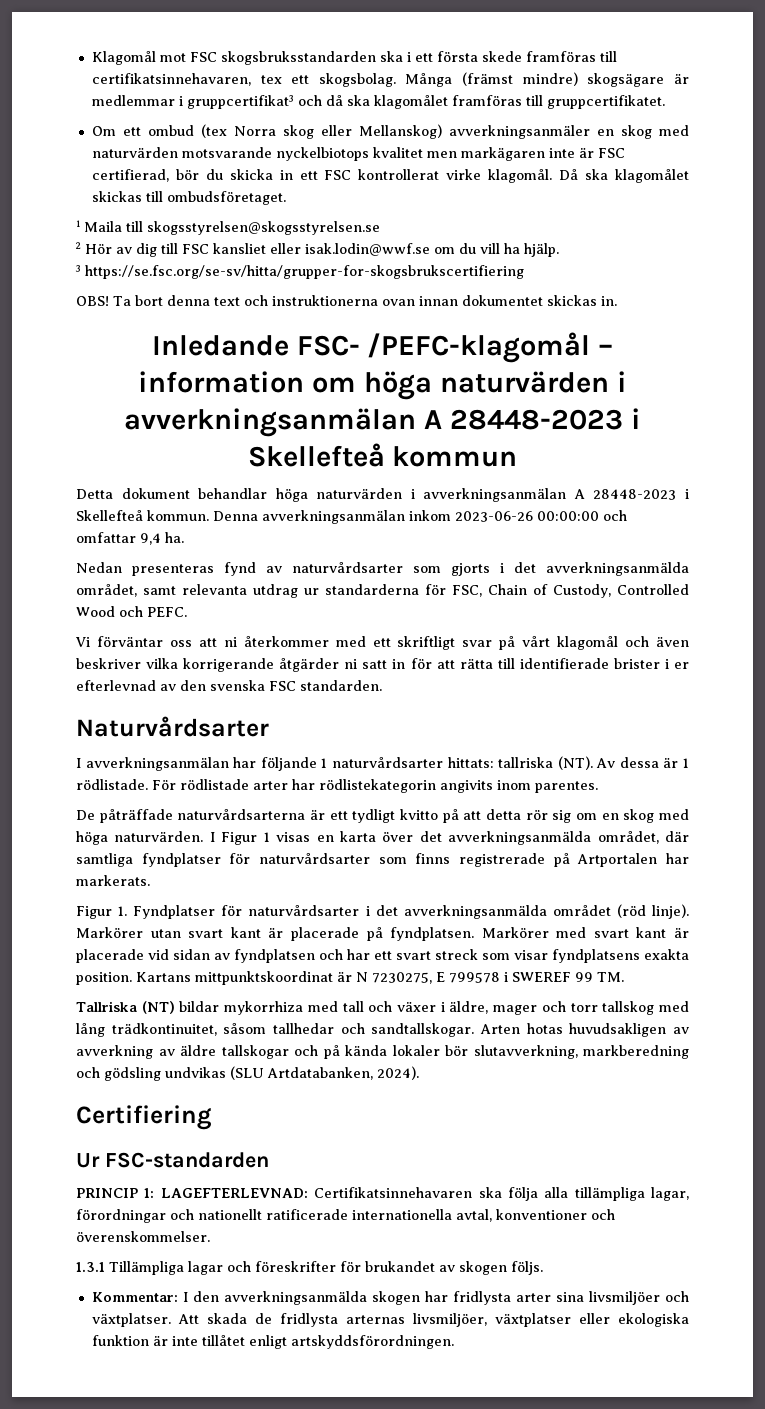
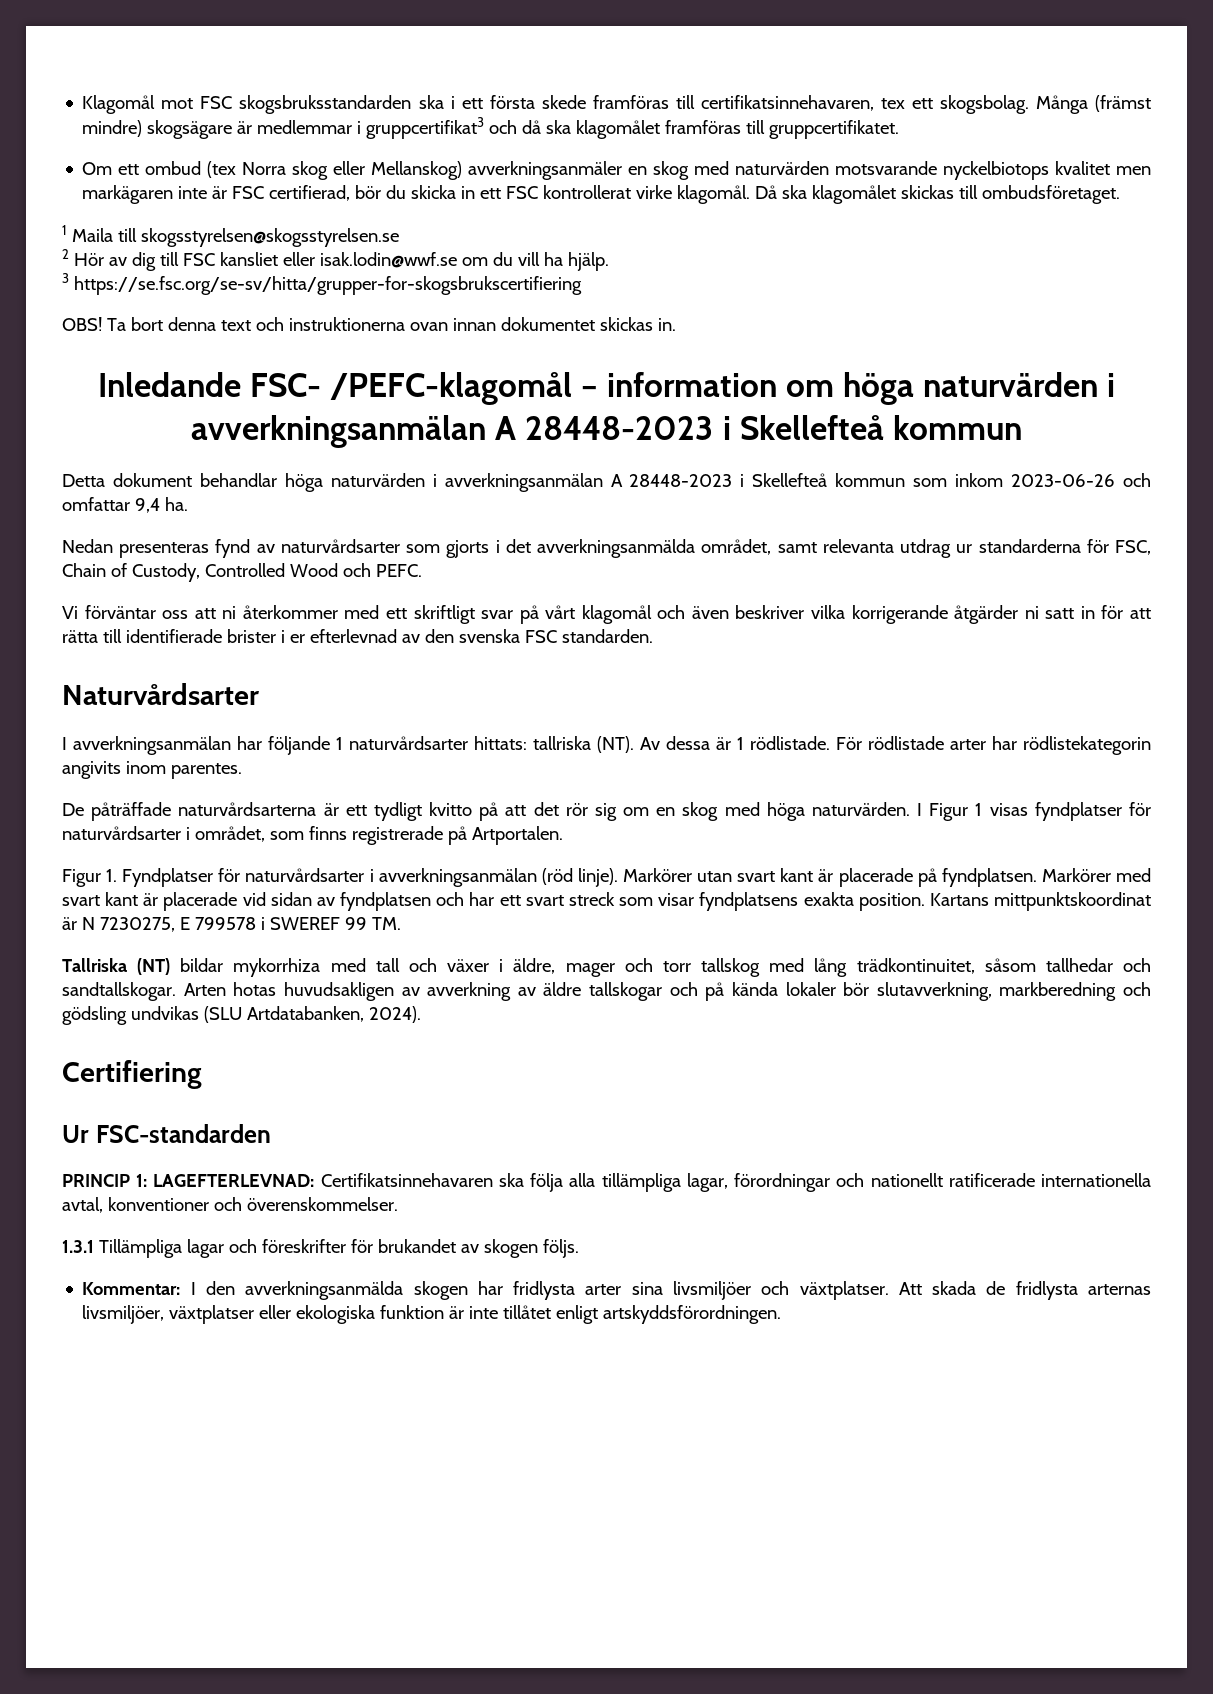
[147,510,405,524] kommun. Denna avverkningsanmälan -> [835,473,948,487] kommun som
[537,511,599,521] 00:00:00 -> (1116, 480) none
[486,809,521,820] detta -> [533,802,559,816] det
[316,831,689,845] [76,853,133,867] en karta över det avverkningsanmälda området, där samtliga -> (1028, 809) none
(370, 858) none -> [185,826,265,842] i området,
[577,853,690,867] [76,875,150,886] Artportalen har markerats. -> [471,826,563,845] Artportalen.
[375,905,611,919] det avverkningsanmälda området -> [378,868,537,887] avverkningsanmälan

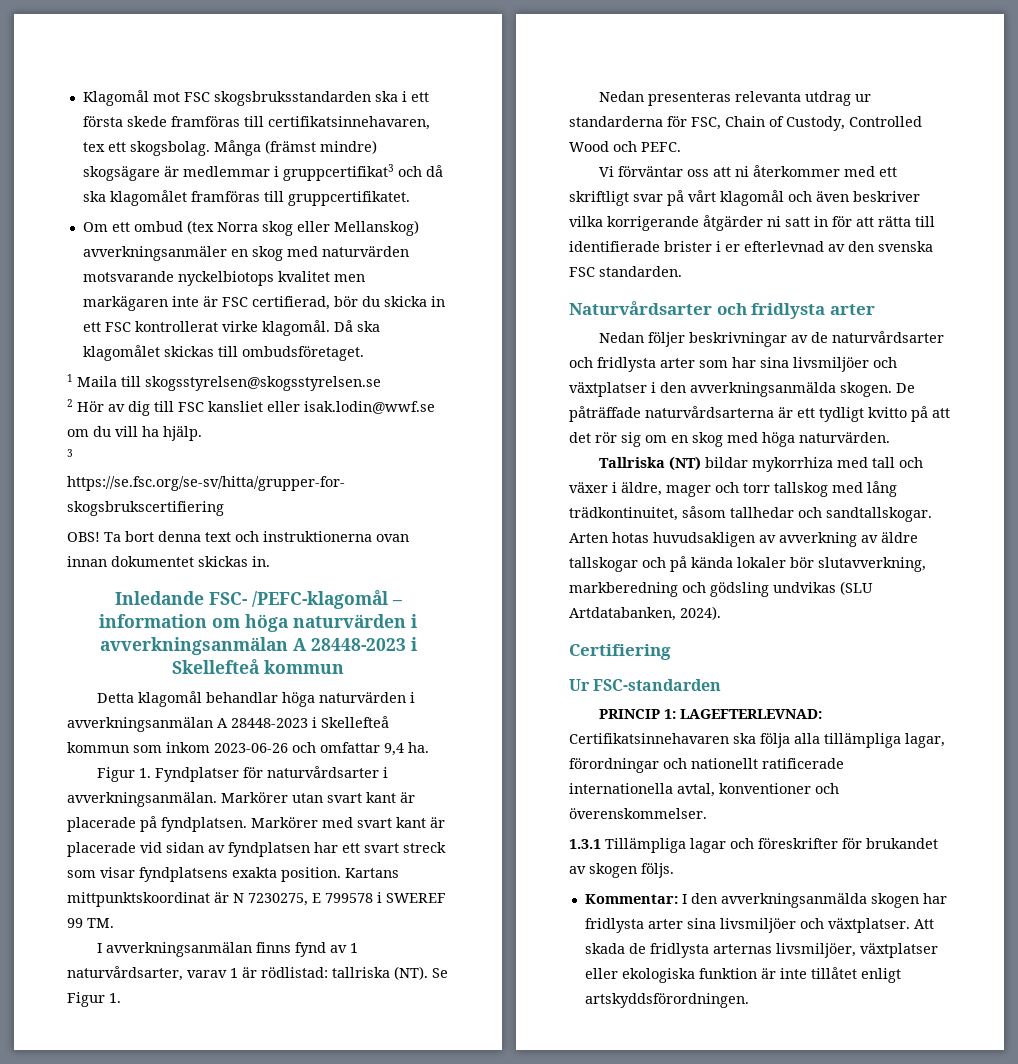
[112,473,192,487] dokument -> [137,691,202,707] klagomål
[62,539,817,558] Nedan presenteras fynd av naturvårdsarter som gjorts i det avverkningsanmälda området, samt -> [96,766,388,782] [67,792,415,807] [67,816,445,832] [67,842,446,857] [67,867,399,882] [67,892,446,907] [67,918,114,928] [96,942,358,957] [67,966,448,981] [67,992,121,1007] [598,91,731,106] Figur 1. Fyndplatser för naturvårdsarter i avverkningsanmälan. Markörer utan svart kant är placerade på fyndplatsen. Markörer med svart kant är placerade vid sidan av fyndplatsen har ett svart streck som visar fyndplatsens exakta position. Kartans mittpunktskoordinat är N 7230275, E 799578 i SWEREF 99 TM. // I avverkningsanmälan finns fynd av 1 naturvårdsarter, varav 1 är rödlistad: tallriska (NT). Se Figur 1. // Nedan presenteras
[62,736,1151,755] [62,761,242,779] // I avverkningsanmälan har följande 1 naturvårdsarter hittats: tallriska (NT). Av dessa är 1 rödlistade. För rödlistade arter har rödlistekategorin angivits inom parentes. // -> [716,303,875,319] [598,331,944,347] [569,357,897,372] [569,382,892,397] och fridlysta arter // Nedan följer beskrivningar av de naturvårdsarter och fridlysta arter som har sina livsmiljöer och växtplatser i den avverkningsanmälda skogen.
[917,802,1151,821] [62,826,563,845] [62,868,1151,887] [62,892,1151,911] [62,917,401,932] I Figur 1 visas fyndplatser för naturvårdsarter i området, som finns registrerade på Artportalen. // Figur 1. Fyndplatser för naturvårdsarter i avverkningsanmälan (röd linje). Markörer utan svart kant är placerade på fyndplatsen. Markörer med svart kant är placerade vid sidan av fyndplatsen och har ett svart streck som visar fyndplatsens exakta position. Kartans mittpunktskoordinat är N 7230275, E 799578 i SWEREF 99 TM. -> (890, 437) none

